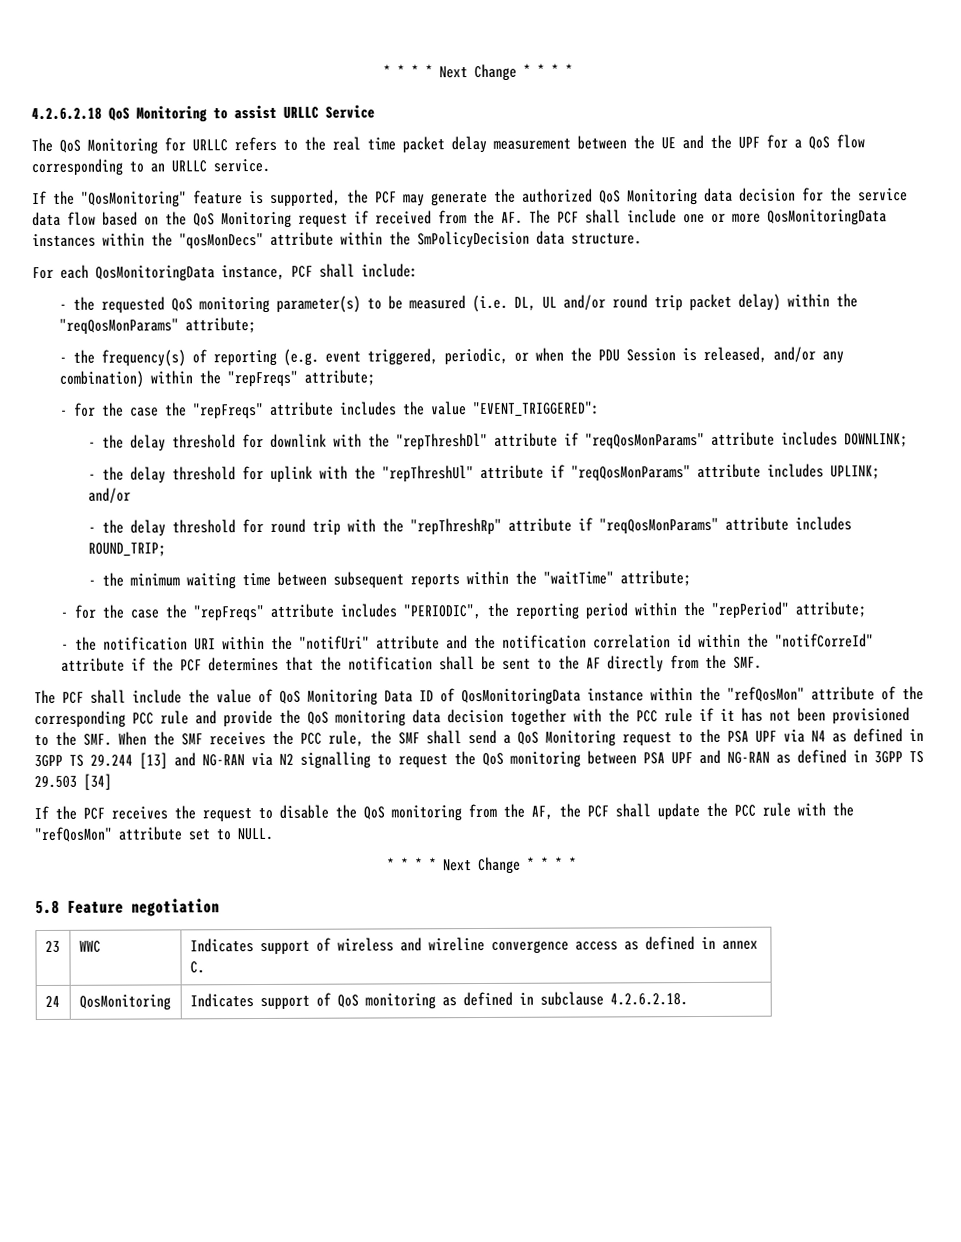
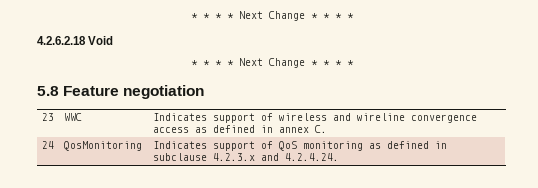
[108,104,375,123] [31,134,865,155] [31,158,270,177] [32,187,908,208] [32,209,887,229] [32,230,642,250] [32,263,418,282] [59,293,859,314] [59,317,257,335] [59,346,845,367] [59,369,376,388] [60,401,601,420] [87,431,908,452] [87,463,880,484] [87,487,131,504] [87,516,852,537] [87,542,166,557] [87,570,691,590] [60,601,867,622] [61,633,875,651] [61,654,763,673] [34,685,924,706] [34,707,910,729] [34,728,924,747] [34,749,924,770] [34,773,112,791] [34,802,854,823] [34,826,273,843] QoS Monitoring to assist URLLC Service // The QoS Monitoring for URLLC refers to the real time packet delay measurement between the UE and the UPF for a QoS flow corresponding to an URLLC service. // If the "QosMonitoring" feature is supported, the PCF may generate the authorized QoS Monitoring data decision for the service data flow based on the QoS Monitoring request if received from the AF. The PCF shall include one or more QosMonitoringData instances within the "qosMonDecs" attribute within the SmPolicyDecision data structure. // For each QosMonitoringData instance, PCF shall include: // - the requested QoS monitoring parameter(s) to be measured (i.e. DL, UL and/or round trip packet delay) within the "reqQosMonParams" attribute; // - the frequency(s) of reporting (e.g. event triggered, periodic, or when the PDU Session is released, and/or any combination) within the "repFreqs" attribute; // - for the case the "repFreqs" attribute includes the value "EVENT_TRIGGERED": // - the delay threshold for downlink with the "repThreshDl" attribute if "reqQosMonParams" attribute includes DOWNLINK; // - the delay threshold for uplink with the "repThreshUl" attribute if "reqQosMonParams" attribute includes UPLINK; and/or // - the delay threshold for round trip with the "repThreshRp" attribute if "reqQosMonParams" attribute includes ROUND_TRIP; // - the minimum waiting time between subsequent reports within the "waitTime" attribute; // - for the case the "repFreqs" attribute includes "PERIODIC", the reporting period within the "repPeriod" attribute; // - the notification URI within the "notifUri" attribute and the notification correlation id within the "notifCorreId" attribute if the PCF determines that the notification shall be sent to the AF directly from the SMF. // The PCF shall include the value of QoS Monitoring Data ID of QosMonitoringData instance within the "refQosMon" attribute of the corresponding PCC rule and provide the QoS monitoring data decision together with the PCC rule if it has not been provisioned to the SMF. When the SMF receives the PCC rule, the SMF shall send a QoS Monitoring request to the PSA UPF via N4 as defined in 3GPP TS 29.244 [13] and NG-RAN via N2 signalling to request the QoS monitoring between PSA UPF and NG-RAN as defined in 3GPP TS 29.503 [34] // If the PCF receives the request to disable the QoS monitoring from the AF, the PCF shall update the PCC rule with the "refQosMon" attribute set to NULL. -> [88,36,114,45] Void
[609,993,688,1006] 4.2.6.2.18. -> [212,153,339,161] 4.2.3.x and 4.2.4.24.

